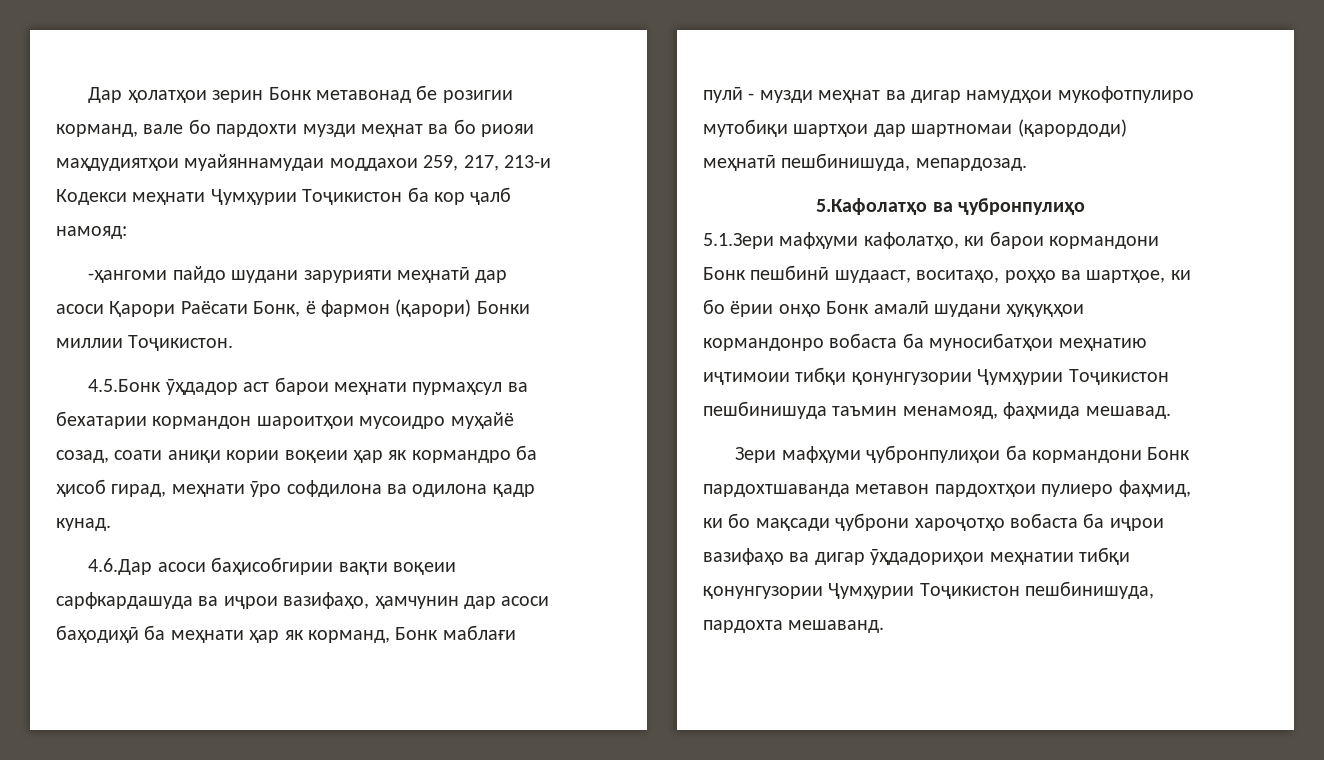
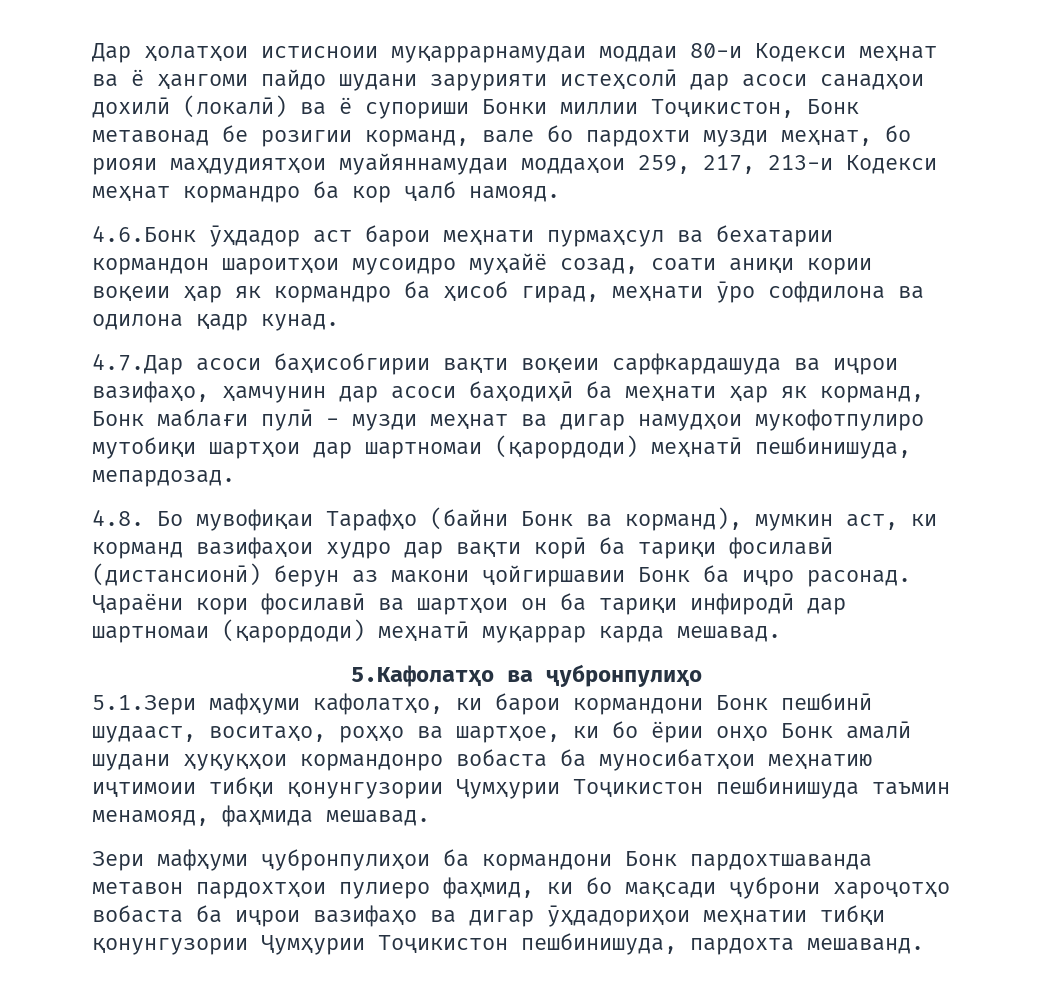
[212,90,264,103] зерин -> [261,43,937,63] [92,69,924,91] [92,95,794,119] истисноии муқаррарнамудаи моддаи 80-и Кодекси меҳнат ва ё ҳангоми пайдо шудани зарурияти истеҳсолӣ дар асоси санадҳои дохилӣ (локалӣ) ва ё супориши Бонки миллии Тоҷикистон,
[361,124,449,137] меҳнат ва -> [781,130,872,146] меҳнат,
[329,158,418,171] моддахои -> [521,158,625,174] моддаҳои
[132,187,512,205] [56,226,127,239] [88,266,508,283] [56,299,530,317] [56,335,234,351] [88,379,162,392] меҳнати Ҷумҳурии Тоҷикистон ба кор ҷалб намояд: // -ҳангоми пайдо шудани зарурияти меҳнатӣ дар асоси Қарори Раёсати Бонк, ё фармон (қарори) Бонки миллии Тоҷикистон. // 4.5.Бонк -> [92,181,560,203] [92,226,196,242] меҳнат кормандро ба кор ҷалб намояд. // 4.6.Бонк
[88,558,153,575] 4.6.Дар -> [92,354,183,375] 4.7.Дар
(1027, 164) none -> [92,507,937,531] [92,537,833,559] [92,563,911,587] [92,593,846,615] [92,619,781,643] // 4.8. Бо мувофиқаи Тарафҳо (байни Бонк ва корманд), мумкин аст, ки корманд вазифаҳои худро дар вақти корӣ ба тариқи фосилавӣ (дистансионӣ) берун аз макони ҷойгиршавии Бонк ба иҷро расонад. Ҷараёни кори фосилавӣ ва шартҳои он ба тариқи инфиродӣ дар шартномаи (қарордоди) меҳнатӣ муқаррар карда мешавад.

